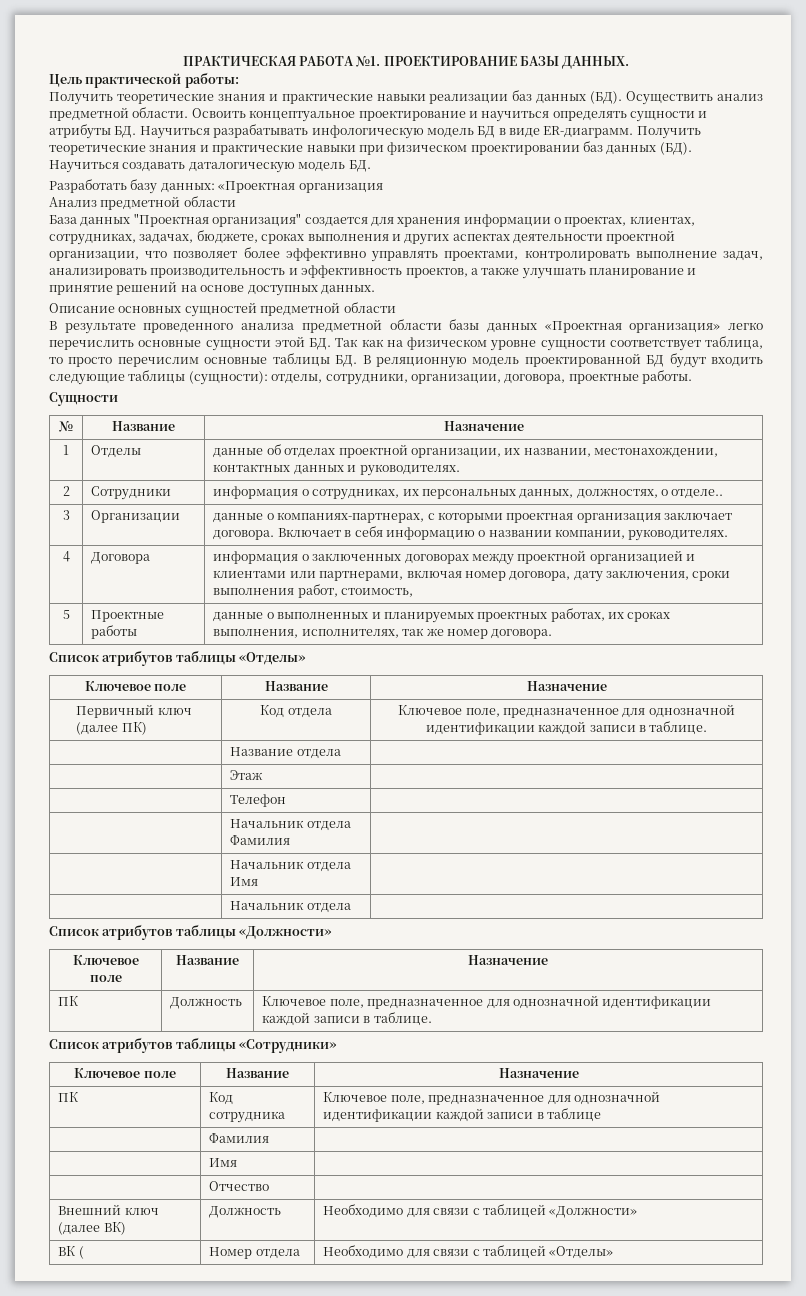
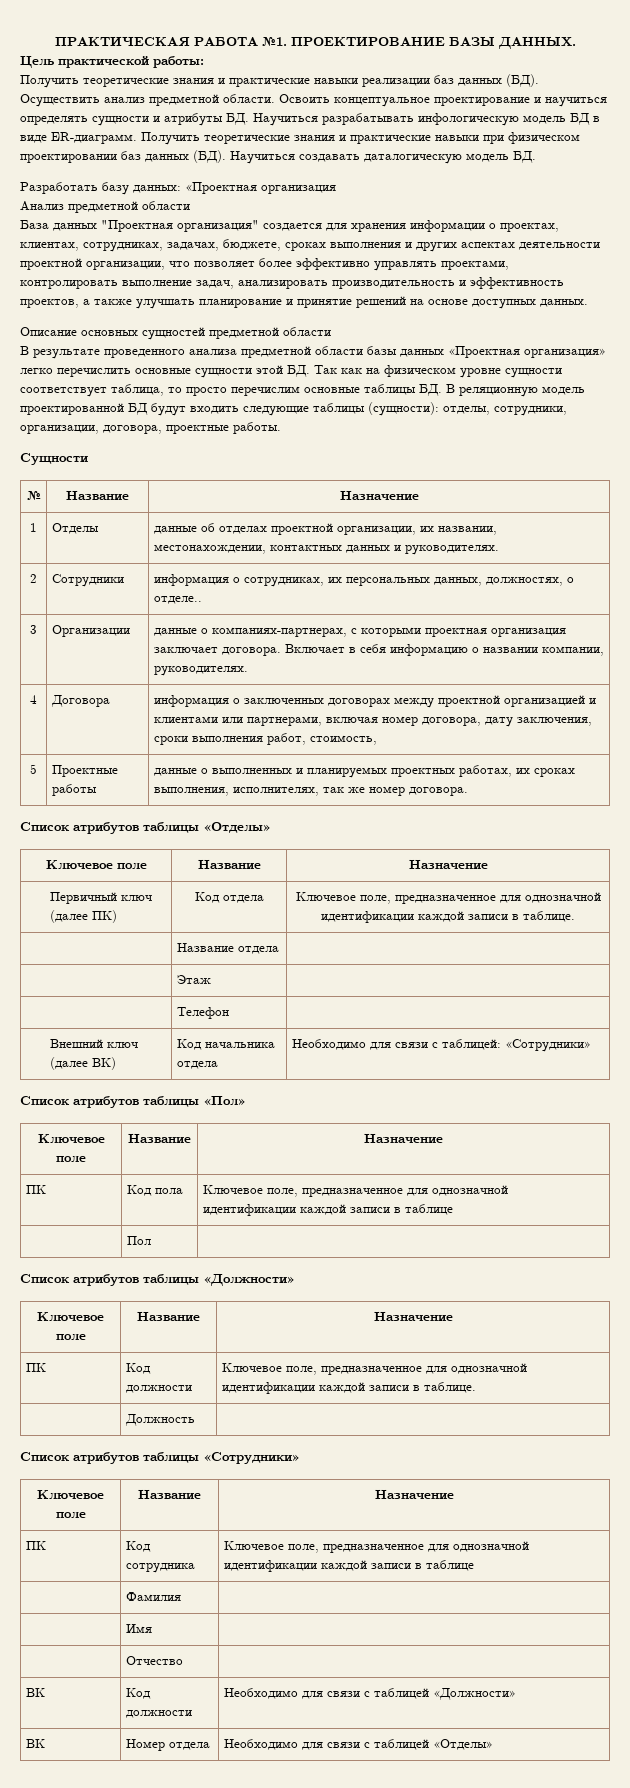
[230,819,351,831] [230,835,291,845] [230,860,351,872] [230,877,259,886] [230,901,351,913] | Начальник отдела Фамилия | // | Начальник отдела Имя | // | Начальник отдела -> [49,1039,138,1048] [49,1057,116,1070] [176,1039,275,1050] [176,1061,218,1069] [291,1039,591,1052] [20,1096,246,1108] [37,1134,105,1144] [56,1156,86,1162] [128,1133,191,1143] [364,1133,443,1143] [25,1185,46,1194] [126,1185,183,1196] [202,1185,508,1197] [202,1204,453,1216] [126,1236,151,1245] Внешний ключ (далее ВК) | Код начальника отдела | Необходимо для связи с таблицей: «Сотрудники» // Список атрибутов таблицы «Пол» // Ключевое поле | Название | Назначение // ПК | Код пола | Ключевое поле, предназначенное для однозначной идентификации каждой записи в таблице // | Пол
[170,997,243,1009] Должность -> [125,1363,151,1374] [125,1385,192,1393] Код должности
(432, 1019) none -> [124,1414,195,1426] // | Должность |
[58,1204,159,1215] [58,1222,126,1235] [209,1206,282,1218] Внешний ключ (далее ВК) | Должность -> [25,1688,45,1697] [125,1688,151,1699] [125,1710,192,1718] ВК | Код должности
[78,1246,84,1259] ( -> (45, 1743) none

